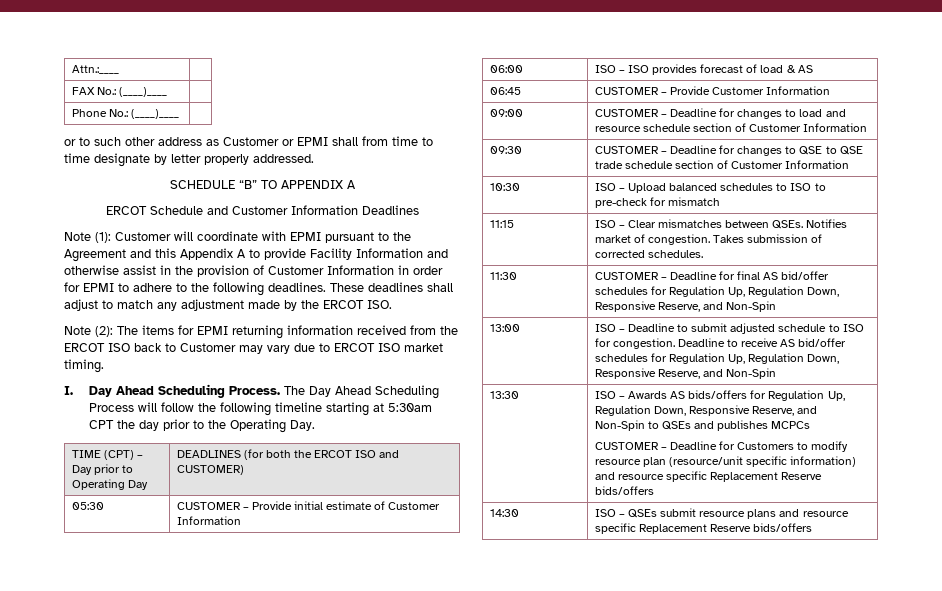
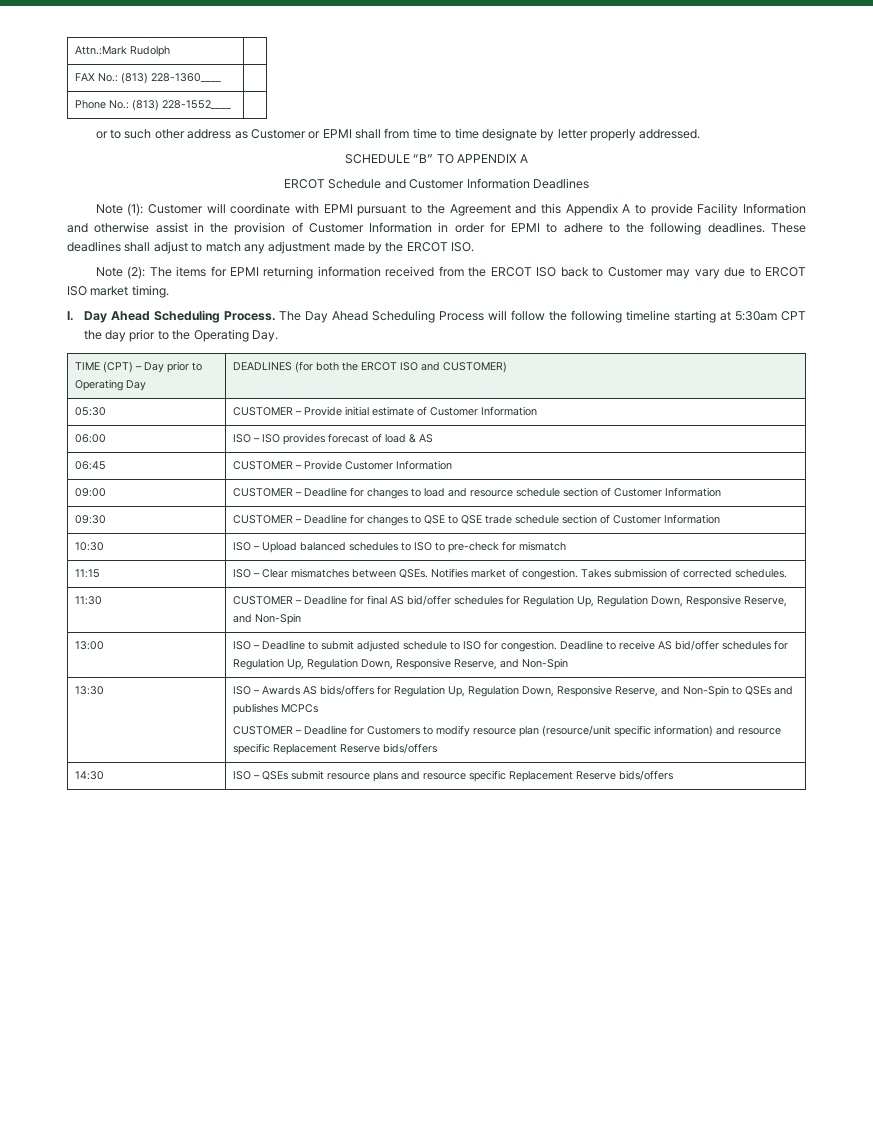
[71,65,119,74] Attn.:____ -> [75,46,171,57] Attn.:Mark Rudolph
[119,87,168,97] (____)____ -> [121,72,222,84] (813) 228-1360____
[131,109,180,119] (____)____ -> [132,99,232,111] (813) 228-1552____

